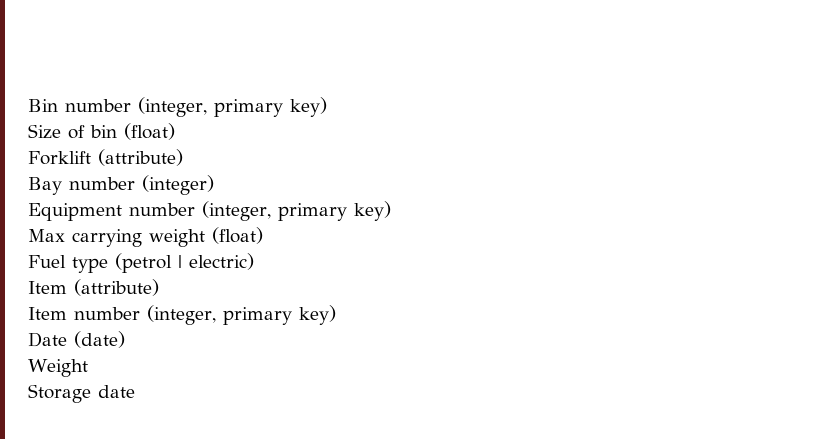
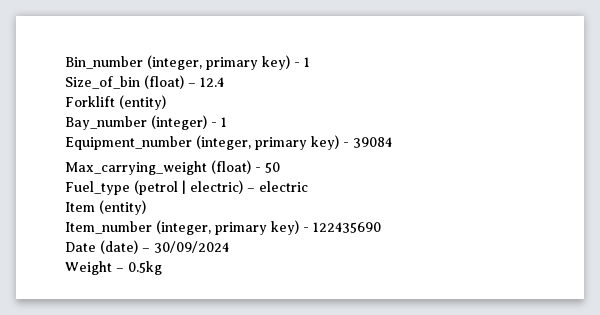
[28,97,327,117] [28,123,175,140] Bin number (integer, primary key) // Size of bin (float) -> [65,55,310,70] [65,75,224,89] Bin_number (integer, primary key) - 1 // Size_of_bin (float) – 12.4
[98,149,183,166] [28,175,214,195] [28,201,391,221] [28,227,263,247] [28,255,108,273] (attribute) // Bay number (integer) // Equipment number (integer, primary key) // Max carrying weight (float) // Fuel type -> [119,95,166,110] [65,115,227,130] [65,135,392,150] [65,160,280,175] [65,181,130,195] (entity) // Bay_number (integer) - 1 // Equipment_number (integer, primary key) - 39084 // Max_carrying_weight (float) - 50 // Fuel_type
[28,279,159,296] [28,305,336,325] // Item (attribute) // Item number (integer, primary key) -> [247,181,308,192] [65,200,146,215] [65,220,381,235] – electric // Item (entity) // Item_number (integer, primary key) - 122435690
(125, 339) none -> [142,241,229,253] – 30/09/2024
[28,384,135,403] // Storage date -> [116,261,162,275] – 0.5kg

